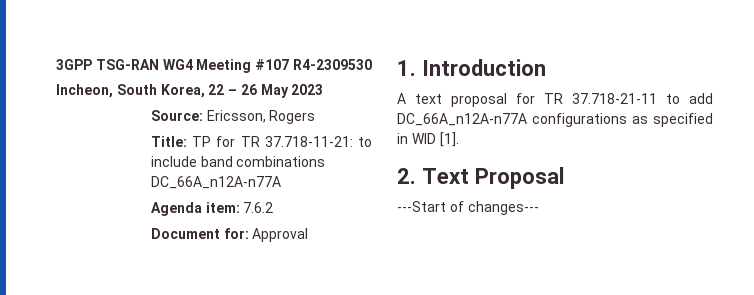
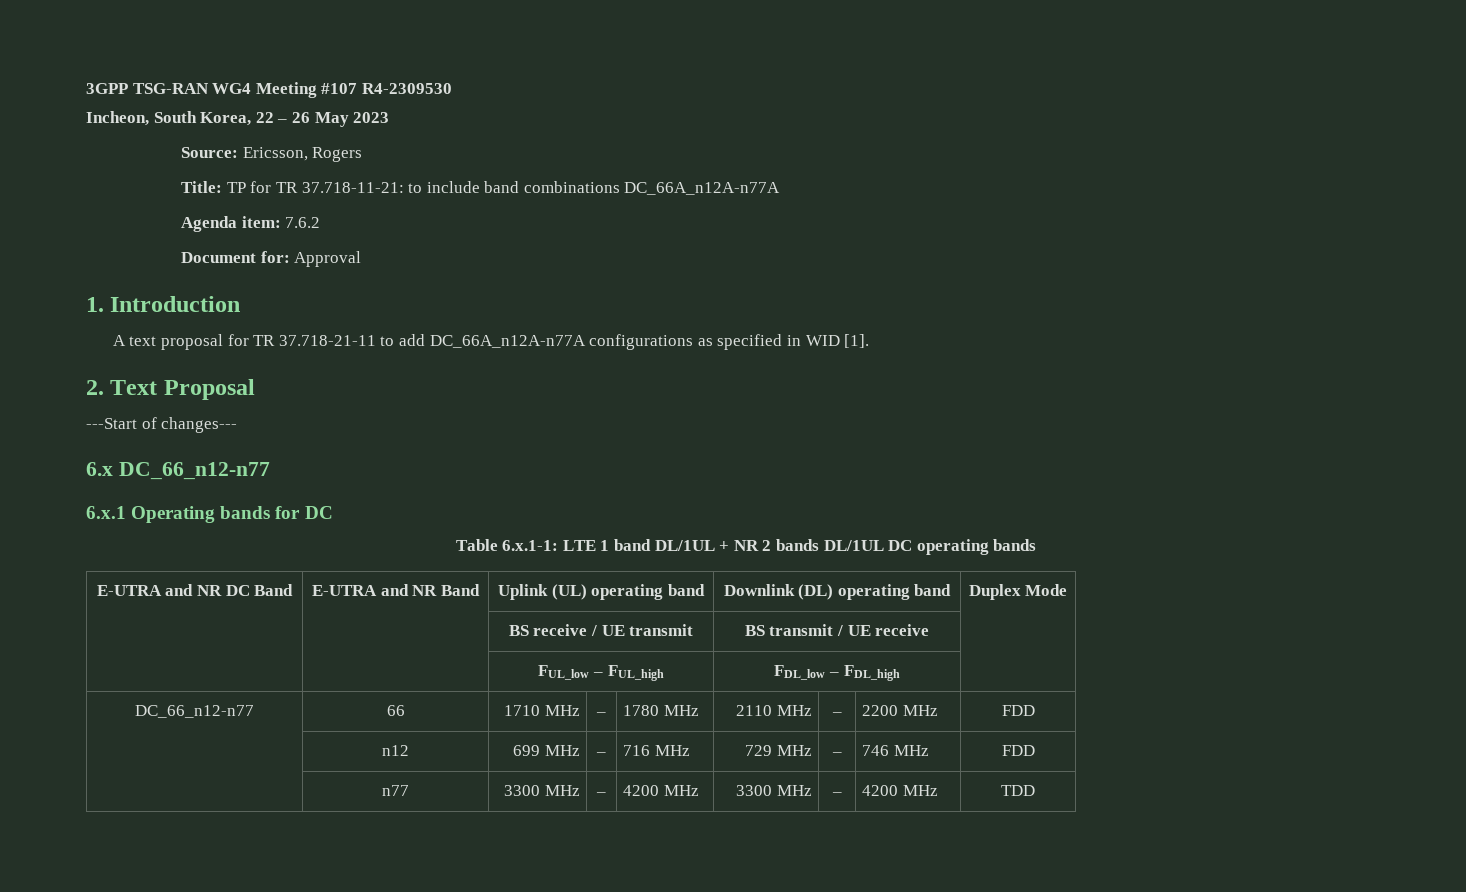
(539, 208) none -> [86,462,270,480] [86,506,333,523] [455,539,1037,555] [96,584,294,596] [312,584,480,596] [498,584,705,600] [723,584,952,600] [968,584,1068,600] [508,624,694,636] [744,624,930,636] [538,665,664,681] [774,665,900,681] [135,705,254,718] [386,705,405,716] [504,705,580,716] [596,712,606,716] [623,705,699,716] [736,705,812,716] [831,712,842,716] [862,705,938,716] [1001,705,1035,716] [382,745,409,756] [513,745,580,756] [596,752,606,756] [623,745,690,756] [745,745,812,756] [831,752,842,756] [862,745,929,756] [1001,745,1035,756] [382,785,409,796] [504,785,580,796] [596,792,606,796] [623,785,699,796] [736,785,812,796] [831,792,842,796] [862,785,938,796] [1001,785,1035,796] // 6.x DC_66_n12-n77 // 6.x.1 Operating bands for DC // Table 6.x.1-1: LTE 1 band DL/1UL + NR 2 bands DL/1UL DC operating bands // E-UTRA and NR DC Band | E-UTRA and NR Band | Uplink (UL) operating band | Downlink (DL) operating band | Duplex Mode // | | BS receive / UE transmit | BS transmit / UE receive | // | | FUL_low – FUL_high | FDL_low – FDL_high | // DC_66_n12-n77 | 66 | 1710 MHz | – | 1780 MHz | 2110 MHz | – | 2200 MHz | FDD // | n12 | 699 MHz | – | 716 MHz | 729 MHz | – | 746 MHz | FDD // | n77 | 3300 MHz | – | 4200 MHz | 3300 MHz | – | 4200 MHz | TDD

